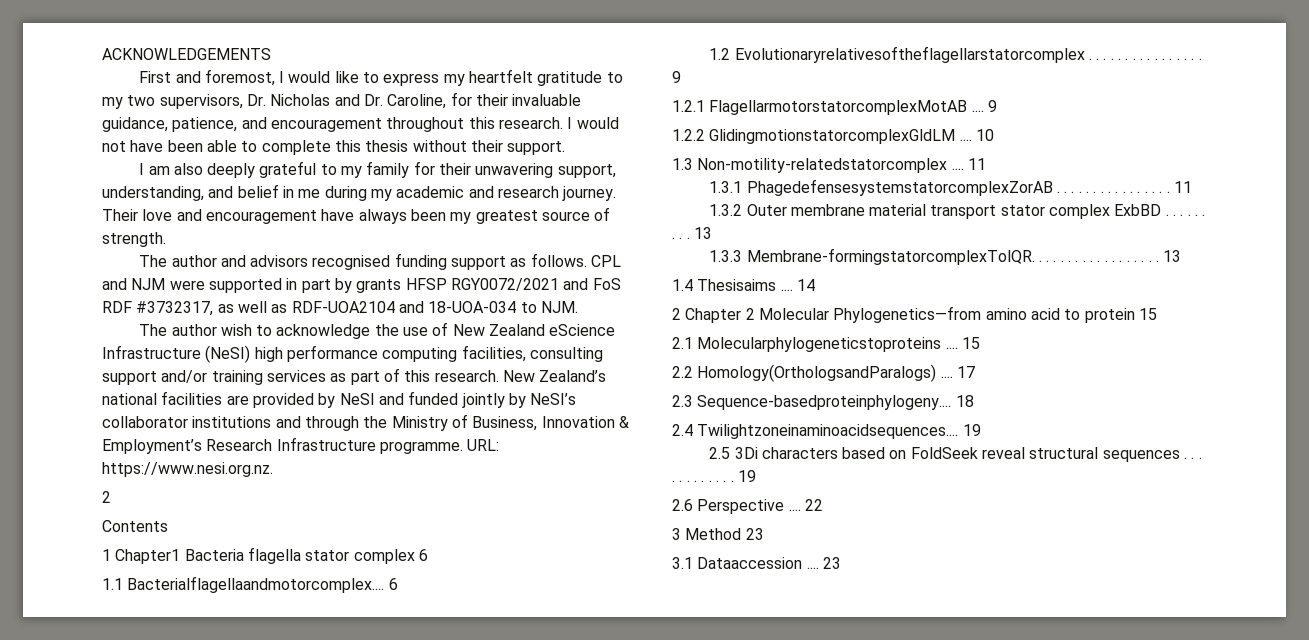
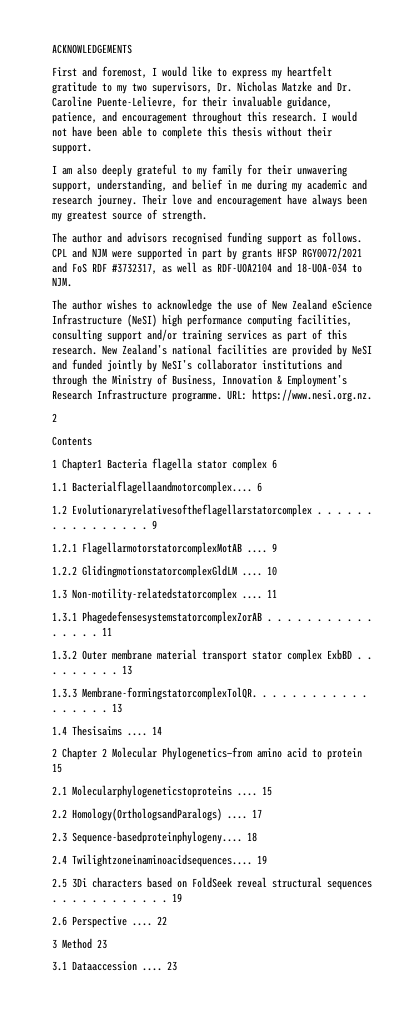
(331, 100) none -> [282,81,312,92] Matzke
[387,94,447,109] Caroline, -> [52,96,177,108] Caroline Puente-Lelievre,
[220,324,252,336] wish -> [107,299,137,310] wishes

